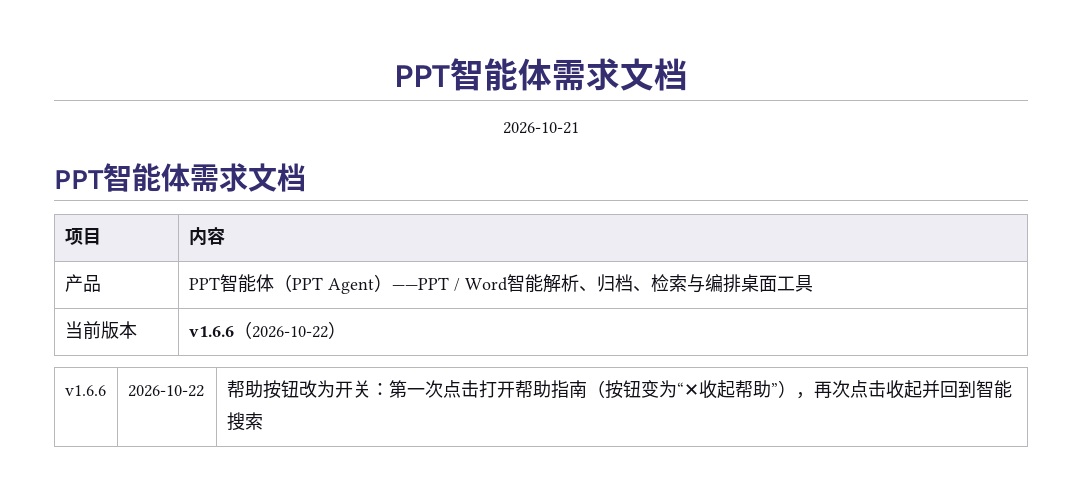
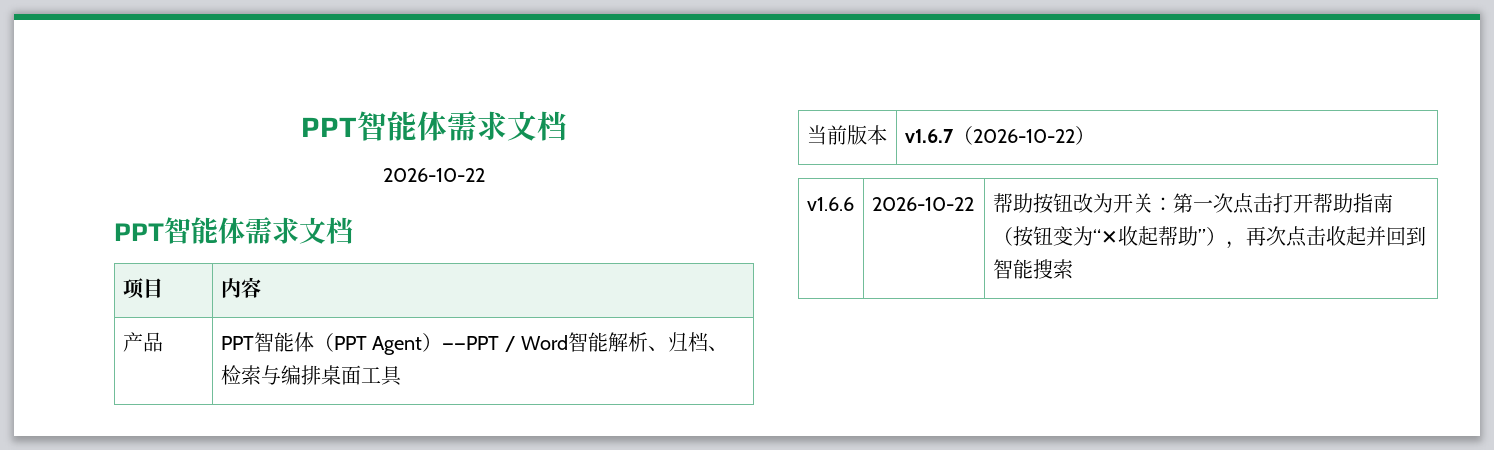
[394,58,688,91] [503,122,579,134] PPT智能体需求文档 // 2026-10-21 -> [301,111,567,141] [383,168,485,182] PPT智能体需求文档 // 2026-10-22
[188,326,234,337] v1.6.6 -> [904,129,954,143] v1.6.7

